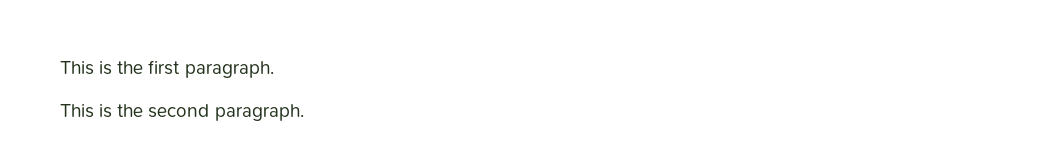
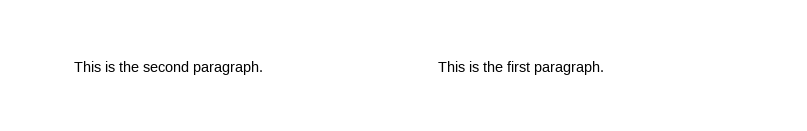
[60,60,274,78] [60,104,210,118] This is the first paragraph. // This is the second -> [74,61,263,75] [438,61,530,72] This is the second paragraph. // This is the first

